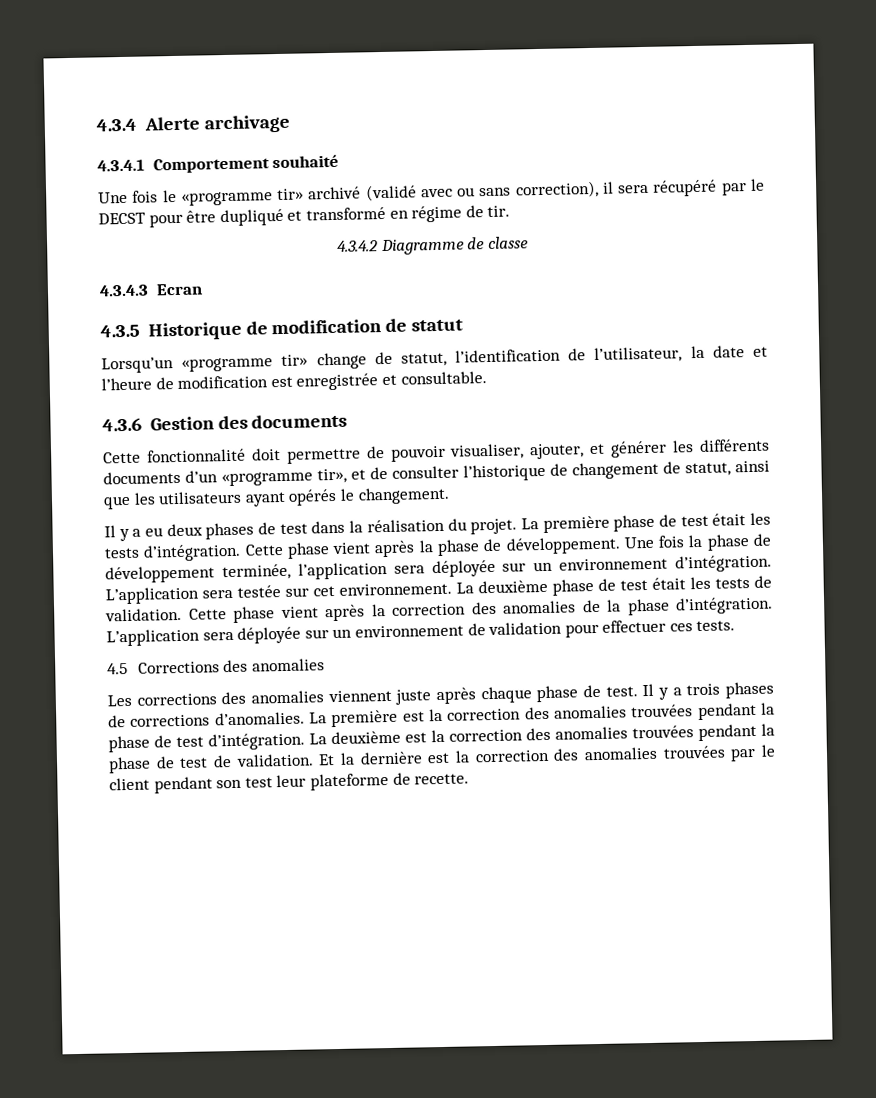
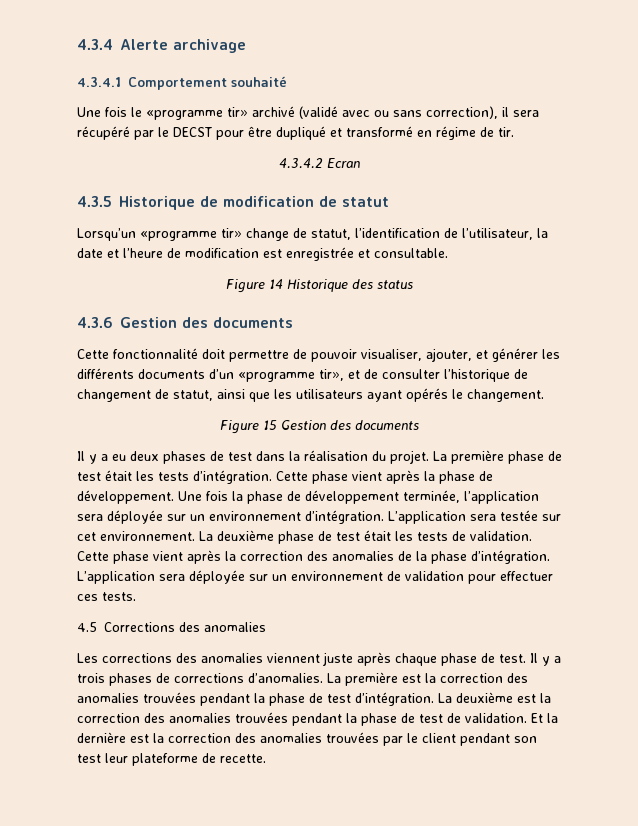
[380,236,529,256] [99,284,149,297] Diagramme de classe // 4.3.4.3 -> (323, 163) none
(487, 378) none -> [226,279,413,293] // Figure 14 Historique des status
(450, 495) none -> [220,420,419,434] // Figure 15 Gestion des documents

